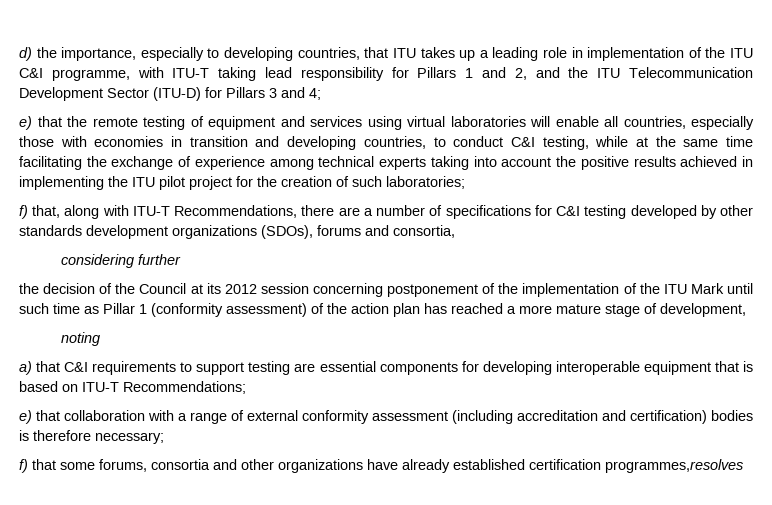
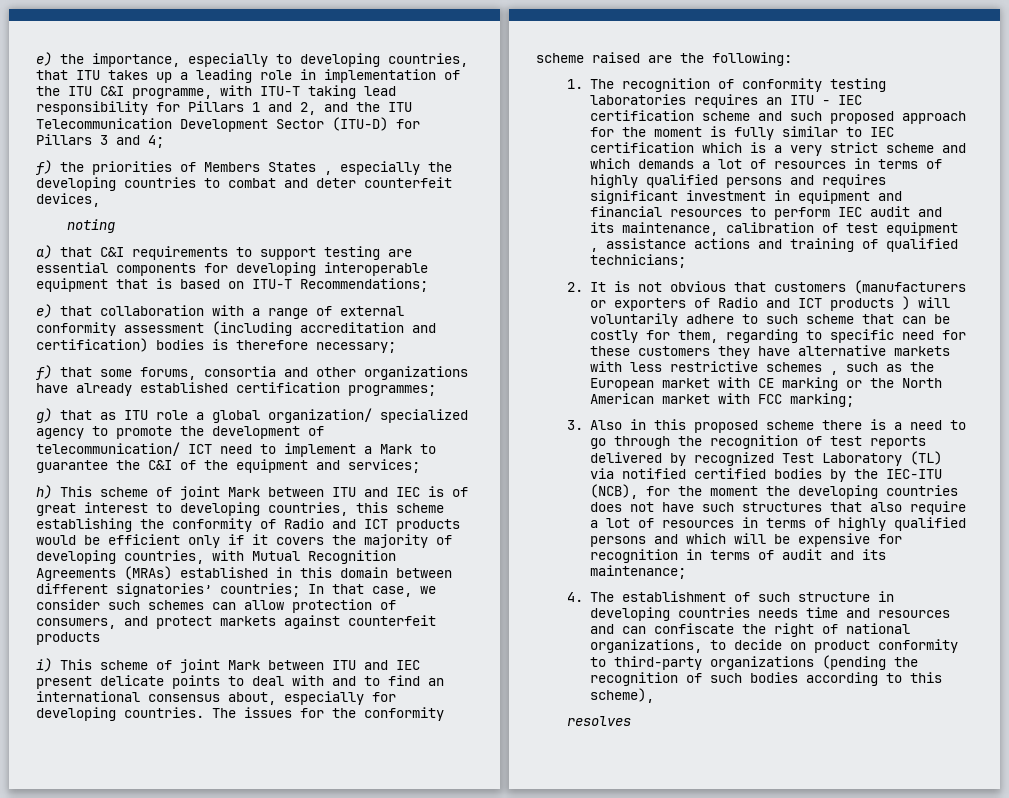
[19,47,32,61] d) -> [36,52,52,66] e)
[19,116,754,130] [19,136,753,150] [19,156,754,170] [19,176,465,190] [19,205,754,219] [19,225,455,239] [61,254,182,268] [19,283,753,297] [19,303,746,317] e) that the remote testing of equipment and services using virtual laboratories will enable all countries, especially those with economies in transition and developing countries, to conduct C&I testing, while at the same time facilitating the exchange of experience among technical experts taking into account the positive results achieved in implementing the ITU pilot project for the creation of such laboratories; // f) that, along with ITU-T Recommendations, there are a number of specifications for C&I testing developed by other standards development organizations (SDOs), forums and consortia, // considering further // the decision of the Council at its 2012 session concerning postponement of the implementation of the ITU Mark until such time as Pillar 1 (conformity assessment) of the action plan has reached a more mature stage of development, -> [36,160,452,175] [36,177,452,191] [36,193,100,207] f) the priorities of Members States , especially the developing countries to combat and deter counterfeit devices,
[605,459,743,473] programmes,resolves -> [348,385,436,396] [36,408,468,423] [36,426,324,439] [36,442,436,457] [36,459,420,473] [36,485,468,500] [36,502,444,516] [36,518,460,532] [36,534,452,548] [36,550,396,564] [36,566,452,581] [36,583,436,597] [36,599,396,613] [36,615,436,629] [36,632,100,645] [36,658,420,673] [36,675,444,689] [36,691,396,705] [36,707,444,721] [536,52,792,66] [566,78,886,92] [589,94,862,108] [589,110,966,124] [589,126,894,140] [589,142,966,156] [589,158,942,169] [589,174,886,188] [589,190,902,204] [589,206,942,220] [589,222,958,236] [589,238,958,252] [589,254,686,268] [566,280,966,294] [589,296,950,311] [589,313,950,327] [589,329,966,343] [589,345,950,359] [589,361,934,375] [589,377,942,391] [589,393,854,407] [566,419,966,433] [589,435,926,449] [589,451,942,466] [589,468,942,482] [589,484,958,499] [589,501,966,515] [589,517,966,531] [589,533,902,547] [589,549,886,563] [589,565,686,579] [566,591,894,602] [589,607,950,621] [589,623,910,637] [589,639,958,653] [589,655,918,670] [589,672,942,686] [589,688,654,703] [566,716,631,726] programmes; // g) that as ITU role a global organization/ specialized agency to promote the development of telecommunication/ ICT need to implement a Mark to guarantee the C&I of the equipment and services; // h) This scheme of joint Mark between ITU and IEC is of great interest to developing countries, this scheme establishing the conformity of Radio and ICT products would be efficient only if it covers the majority of developing countries, with Mutual Recognition Agreements (MRAs) established in this domain between different signatories’ countries; In that case, we consider such schemes can allow protection of consumers, and protect markets against counterfeit products // i) This scheme of joint Mark between ITU and IEC present delicate points to deal with and to find an international consensus about, especially for developing countries. The issues for the conformity scheme raised are the following: // 1. The recognition of conformity testing laboratories requires an ITU - IEC certification scheme and such proposed approach for the moment is fully similar to IEC certification which is a very strict scheme and which demands a lot of resources in terms of highly qualified persons and requires significant investment in equipment and financial resources to perform IEC audit and its maintenance, calibration of test equipment , assistance actions and training of qualified technicians; // 2. It is not obvious that customers (manufacturers or exporters of Radio and ICT products ) will voluntarily adhere to such scheme that can be costly for them, regarding to specific need for these customers they have alternative markets with less restrictive schemes , such as the European market with CE marking or the North American market with FCC marking; // 3. Also in this proposed scheme there is a need to go through the recognition of test reports delivered by recognized Test Laboratory (TL) via notified certified bodies by the IEC-ITU (NCB), for the moment the developing countries does not have such structures that also require a lot of resources in terms of highly qualified persons and which will be expensive for recognition in terms of audit and its maintenance; // 4. The establishment of such structure in developing countries needs time and resources and can confiscate the right of national organizations, to decide on product conformity to third-party organizations (pending the recognition of such bodies according to this scheme), // resolves

